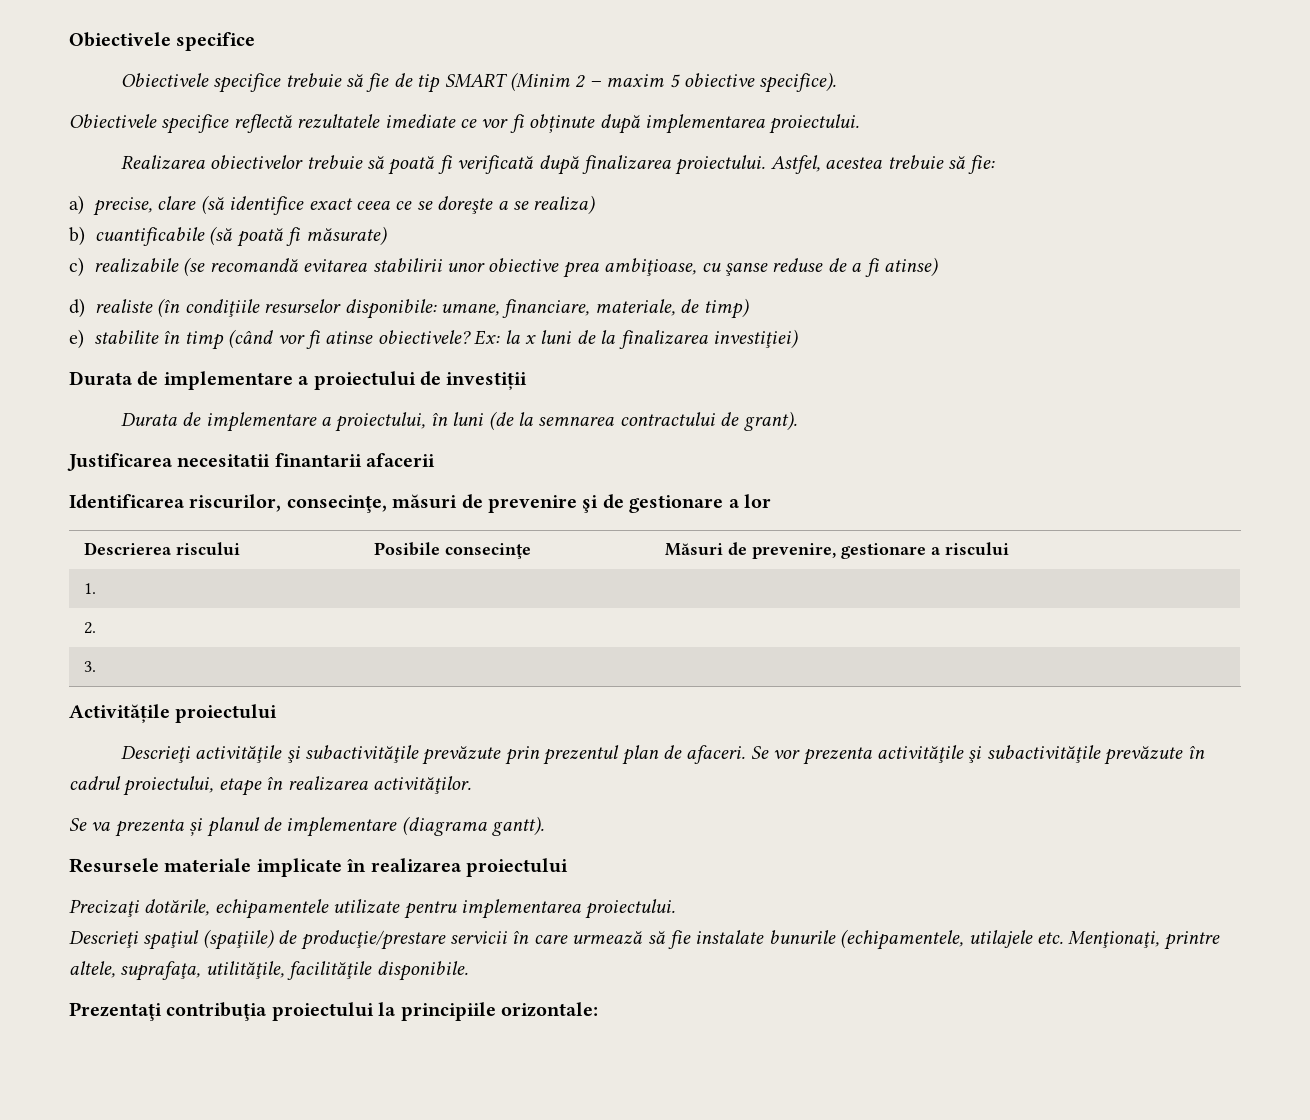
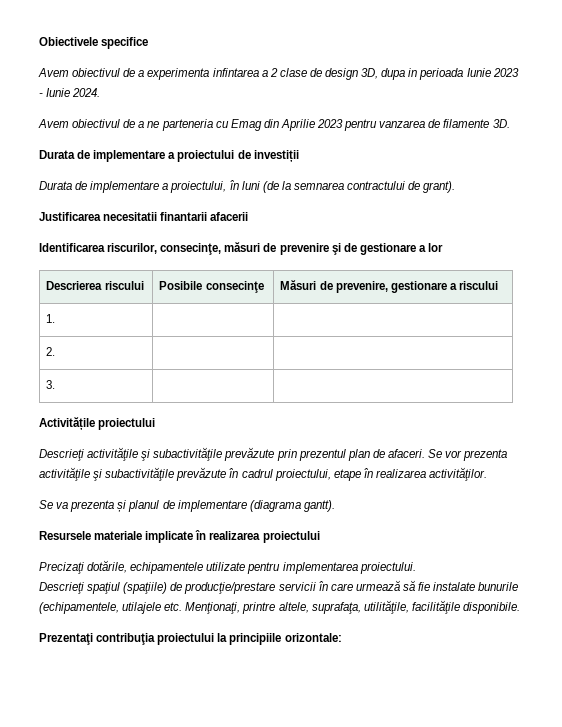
[120,72,837,93] [69,114,860,134] [120,155,996,175] [69,195,596,216] [69,226,387,247] [69,257,938,278] [69,298,749,319] [69,329,798,350] Obiectivele specifice trebuie să fie de tip SMART (Minim 2 – maxim 5 obiective specifice). // Obiectivele specifice reflectă rezultatele imediate ce vor fi obținute după implementarea proiectului. // Realizarea obiectivelor trebuie să poată fi verificată după finalizarea proiectului. Astfel, acestea trebuie să fie: // a) precise, clare (să identifice exact ceea ce se doreşte a se realiza) // b) cuantificabile (să poată fi măsurate) // c) realizabile (se recomandă evitarea stabilirii unor obiective prea ambiţioase, cu şanse reduse de a fi atinse) // d) realiste (în condiţiile resurselor disponibile: umane, financiare, materiale, de timp) // e) stabilite în timp (când vor fi atinse obiectivele? Ex: la x luni de la finalizarea investiţiei) -> [38,68,519,80] [39,88,101,97] [38,119,510,131] Avem obiectivul de a experimenta infintarea a 2 clase de design 3D, dupa in perioada Iunie 2023 - Iunie 2024. // Avem obiectivul de a ne parteneria cu Emag din Aprilie 2023 pentru vanzarea de filamente 3D.

